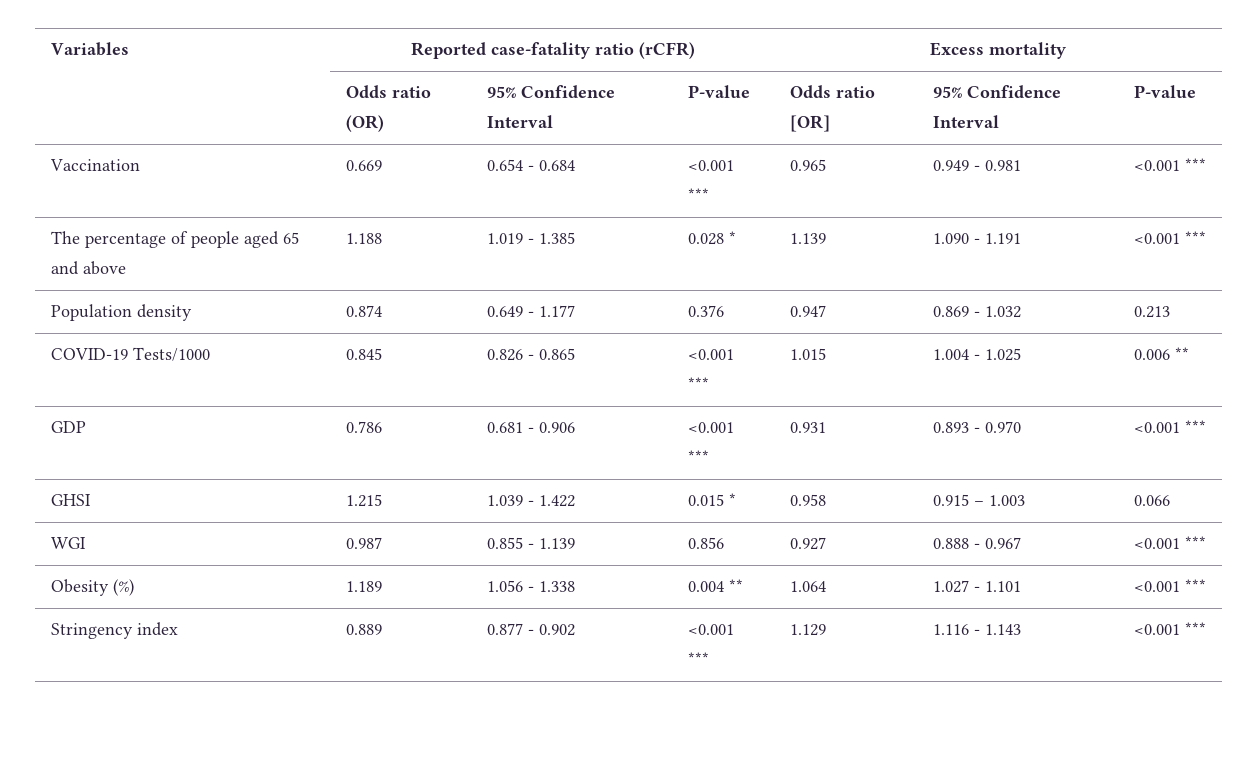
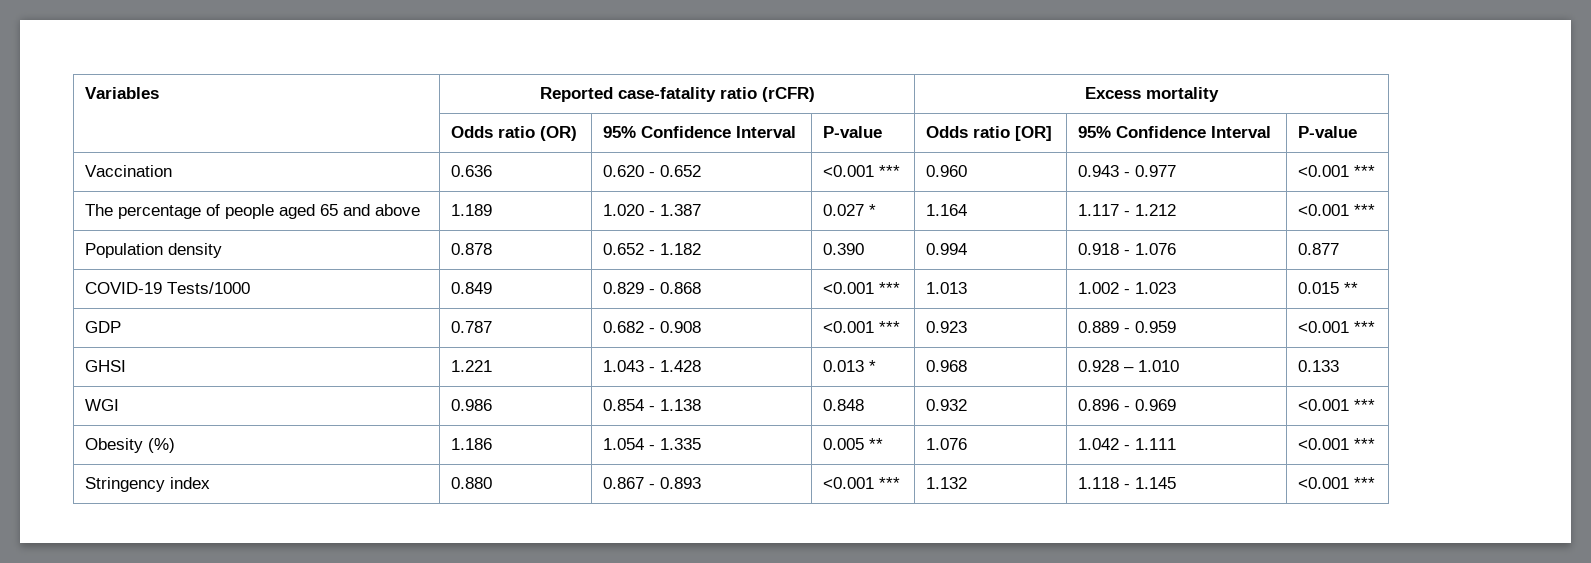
[345,160,382,171] [486,159,575,171] [687,160,734,171] [687,188,709,201] [789,159,826,171] [932,160,1021,171] 0.669 | 0.654 - 0.684 | <0.001 *** | 0.965 | 0.949 - 0.981 -> [450,165,492,177] [602,165,701,177] [822,165,900,177] [925,165,967,177] [1077,165,1176,177] 0.636 | 0.620 - 0.652 | <0.001 *** | 0.960 | 0.943 - 0.977
[345,233,382,244] [486,232,575,244] [687,231,736,245] [789,233,826,244] [932,233,1021,244] [1133,231,1206,244] [50,304,192,321] [345,305,382,317] [486,305,575,317] [687,305,724,317] [789,305,826,317] [932,306,1021,318] [1133,306,1170,318] [50,347,210,361] [345,348,382,360] [486,348,575,361] [687,349,734,360] [687,377,709,390] [789,348,826,360] [932,348,1021,361] [1133,347,1189,360] [50,421,86,433] [345,421,382,433] [486,422,575,433] [687,422,734,433] [687,450,709,463] [789,422,826,433] [932,421,1021,433] [1133,420,1206,433] [50,494,91,506] [345,494,382,507] [486,495,575,507] [687,493,736,506] [789,494,826,506] [932,494,1025,506] [1133,495,1170,506] [50,537,86,549] [345,537,382,549] [486,537,575,549] [687,537,724,549] [789,537,826,550] [932,537,1021,549] [1133,536,1206,549] [50,579,134,596] [345,581,382,592] [486,580,575,592] [687,579,743,592] [789,581,826,592] [932,580,1021,593] [1133,579,1206,592] [50,622,178,639] [345,624,382,635] [486,623,575,636] [687,624,734,635] [687,652,709,665] [789,624,826,636] [932,624,1021,635] 1.188 | 1.019 - 1.385 | 0.028 * | 1.139 | 1.090 - 1.191 | <0.001 *** // Population density | 0.874 | 0.649 - 1.177 | 0.376 | 0.947 | 0.869 - 1.032 | 0.213 // COVID-19 Tests/1000 | 0.845 | 0.826 - 0.865 | <0.001 *** | 1.015 | 1.004 - 1.025 | 0.006 ** // GDP | 0.786 | 0.681 - 0.906 | <0.001 *** | 0.931 | 0.893 - 0.970 | <0.001 *** // GHSI | 1.215 | 1.039 - 1.422 | 0.015 * | 0.958 | 0.915 – 1.003 | 0.066 // WGI | 0.987 | 0.855 - 1.139 | 0.856 | 0.927 | 0.888 - 0.967 | <0.001 *** // Obesity (%) | 1.189 | 1.056 - 1.338 | 0.004 ** | 1.064 | 1.027 - 1.101 | <0.001 *** // Stringency index | 0.889 | 0.877 - 0.902 | <0.001 *** | 1.129 | 1.116 - 1.143 -> [450,204,492,216] [602,204,701,216] [822,204,876,216] [925,204,967,216] [1077,204,1176,216] [1297,204,1375,216] [84,243,222,258] [450,243,492,255] [602,243,701,255] [822,243,864,255] [925,243,967,255] [1077,243,1176,255] [1297,243,1339,255] [84,282,250,294] [450,282,492,294] [602,282,701,294] [822,282,900,294] [925,282,967,294] [1077,282,1176,294] [1297,282,1358,294] [84,321,121,333] [450,321,492,333] [602,321,701,333] [822,321,900,333] [925,321,967,333] [1077,321,1176,333] [1297,321,1375,333] [84,360,126,372] [450,360,492,372] [602,360,701,372] [822,360,876,372] [925,360,967,372] [1077,360,1179,372] [1297,360,1339,372] [84,399,119,411] [450,399,492,411] [602,399,701,411] [822,399,864,411] [925,399,967,411] [1077,399,1176,411] [1297,399,1375,411] [84,438,175,453] [450,438,492,450] [602,438,701,450] [822,438,883,450] [925,438,967,450] [1077,438,1176,450] [1297,438,1375,450] [84,477,210,492] [450,477,492,489] [602,477,701,489] [822,477,900,489] [925,477,967,489] [1077,477,1176,489] 1.189 | 1.020 - 1.387 | 0.027 * | 1.164 | 1.117 - 1.212 | <0.001 *** // Population density | 0.878 | 0.652 - 1.182 | 0.390 | 0.994 | 0.918 - 1.076 | 0.877 // COVID-19 Tests/1000 | 0.849 | 0.829 - 0.868 | <0.001 *** | 1.013 | 1.002 - 1.023 | 0.015 ** // GDP | 0.787 | 0.682 - 0.908 | <0.001 *** | 0.923 | 0.889 - 0.959 | <0.001 *** // GHSI | 1.221 | 1.043 - 1.428 | 0.013 * | 0.968 | 0.928 – 1.010 | 0.133 // WGI | 0.986 | 0.854 - 1.138 | 0.848 | 0.932 | 0.896 - 0.969 | <0.001 *** // Obesity (%) | 1.186 | 1.054 - 1.335 | 0.005 ** | 1.076 | 1.042 - 1.111 | <0.001 *** // Stringency index | 0.880 | 0.867 - 0.893 | <0.001 *** | 1.132 | 1.118 - 1.145

